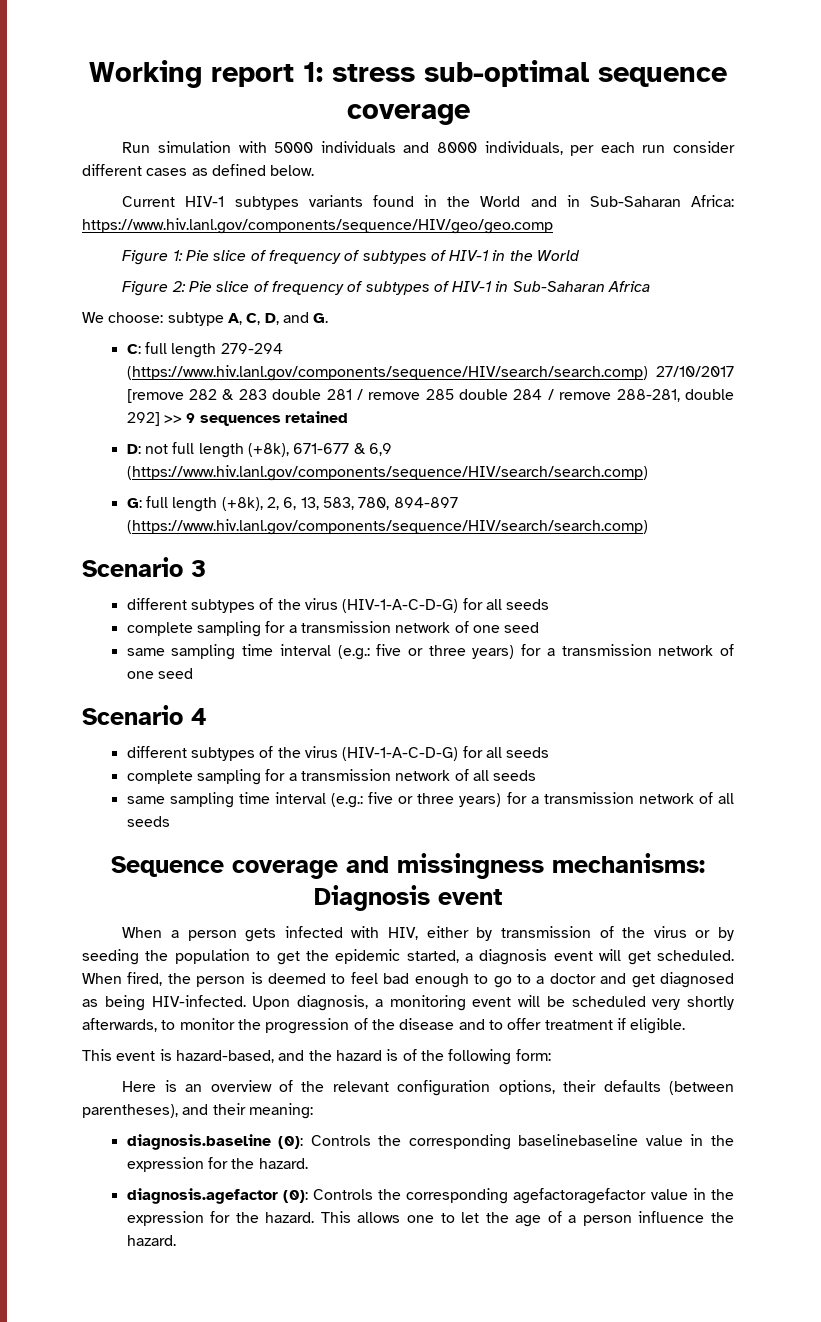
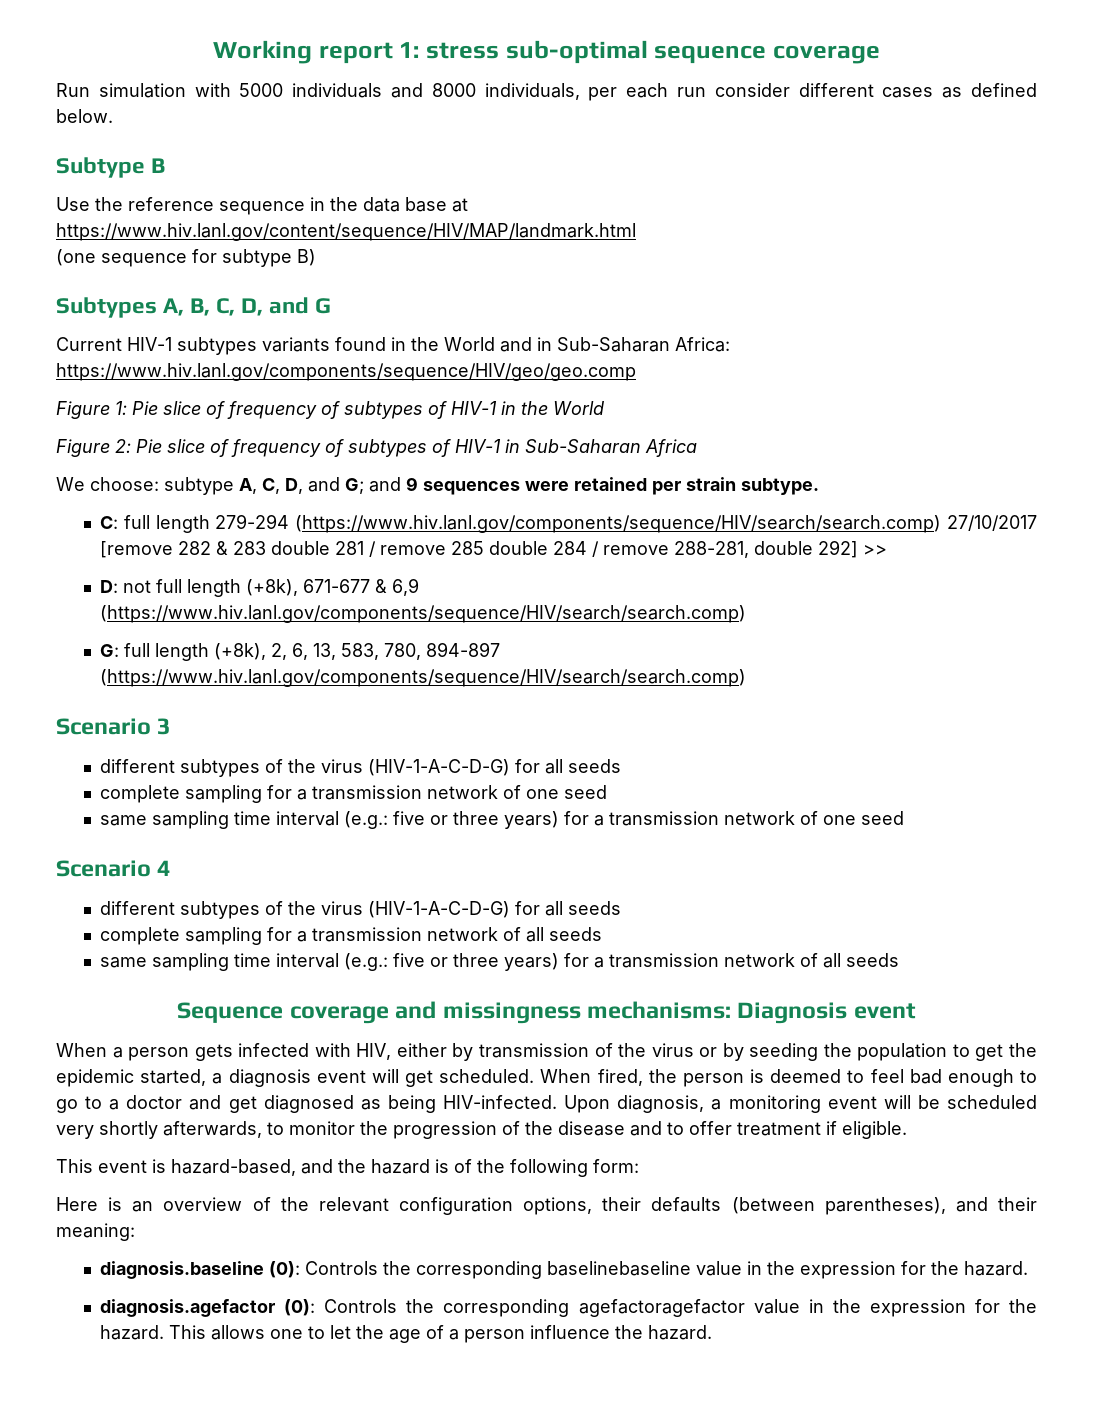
(315, 170) none -> [56,157,166,178] [56,197,468,215] [56,223,636,241] [56,249,316,267] [56,297,332,318] // Subtype B // Use the reference sequence in the data base at https://www.hiv.lanl.gov/content/sequence/HIV/MAP/landmark.html // (one sequence for subtype B) // Subtypes A, B, C, D, and G
[313,313,329,323] G. -> [345,477,819,495] G; and 9 sequences were retained per strain subtype.
[186,411,348,426] 9 sequences retained -> (888, 550) none

